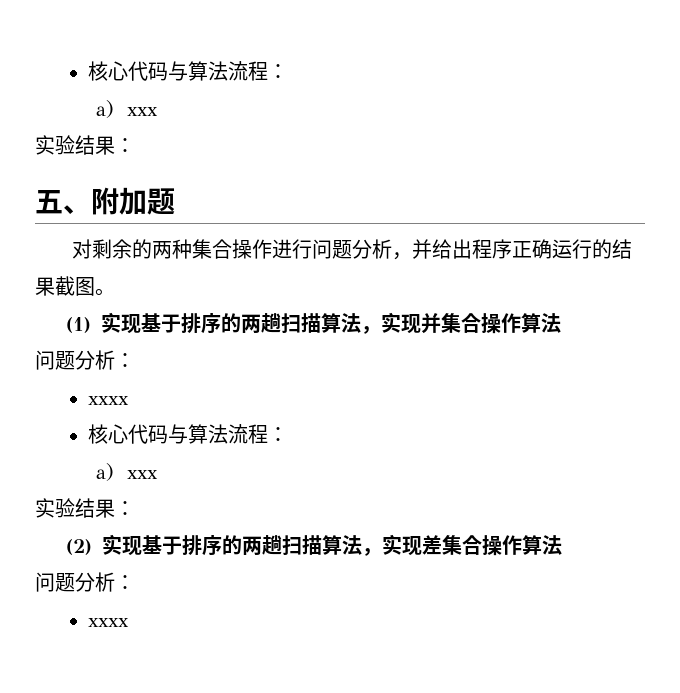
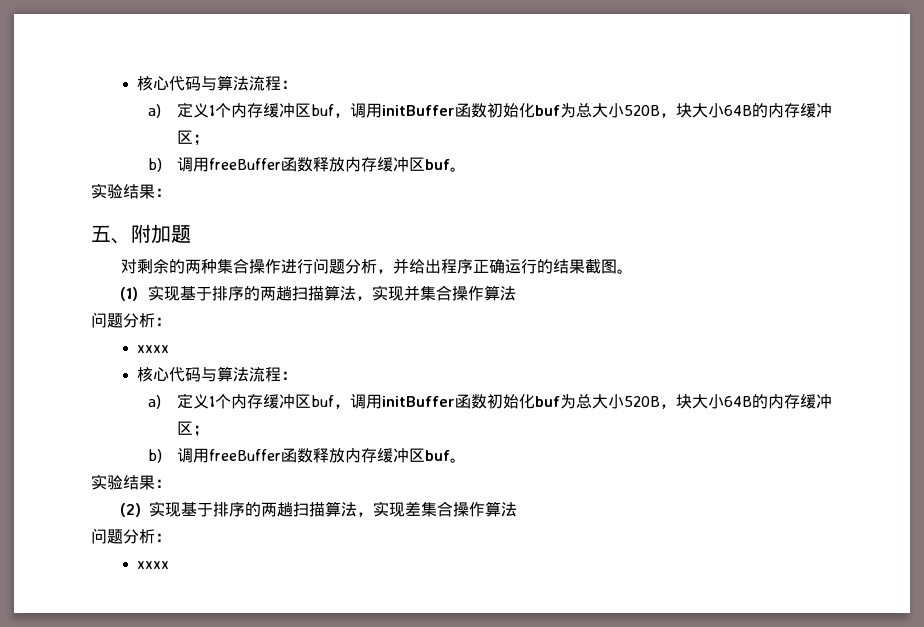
[87,61,288,81] [96,100,158,118] 核心代码与算法流程： // a) xxx -> [137,75,298,91] [148,102,833,118] [177,130,210,146] [148,157,467,172] 核心代码与算法流程： // a)定义1个内存缓冲区buf，调用initBuffer函数初始化buf为总大小520B，块大小64B的内存缓冲区； // b)调用freeBuffer函数释放内存缓冲区buf。
[126,470,158,479] xxx -> [177,393,833,409] [177,421,210,437] [148,448,467,463] 定义1个内存缓冲区buf，调用initBuffer函数初始化buf为总大小520B，块大小64B的内存缓冲区； // b)调用freeBuffer函数释放内存缓冲区buf。

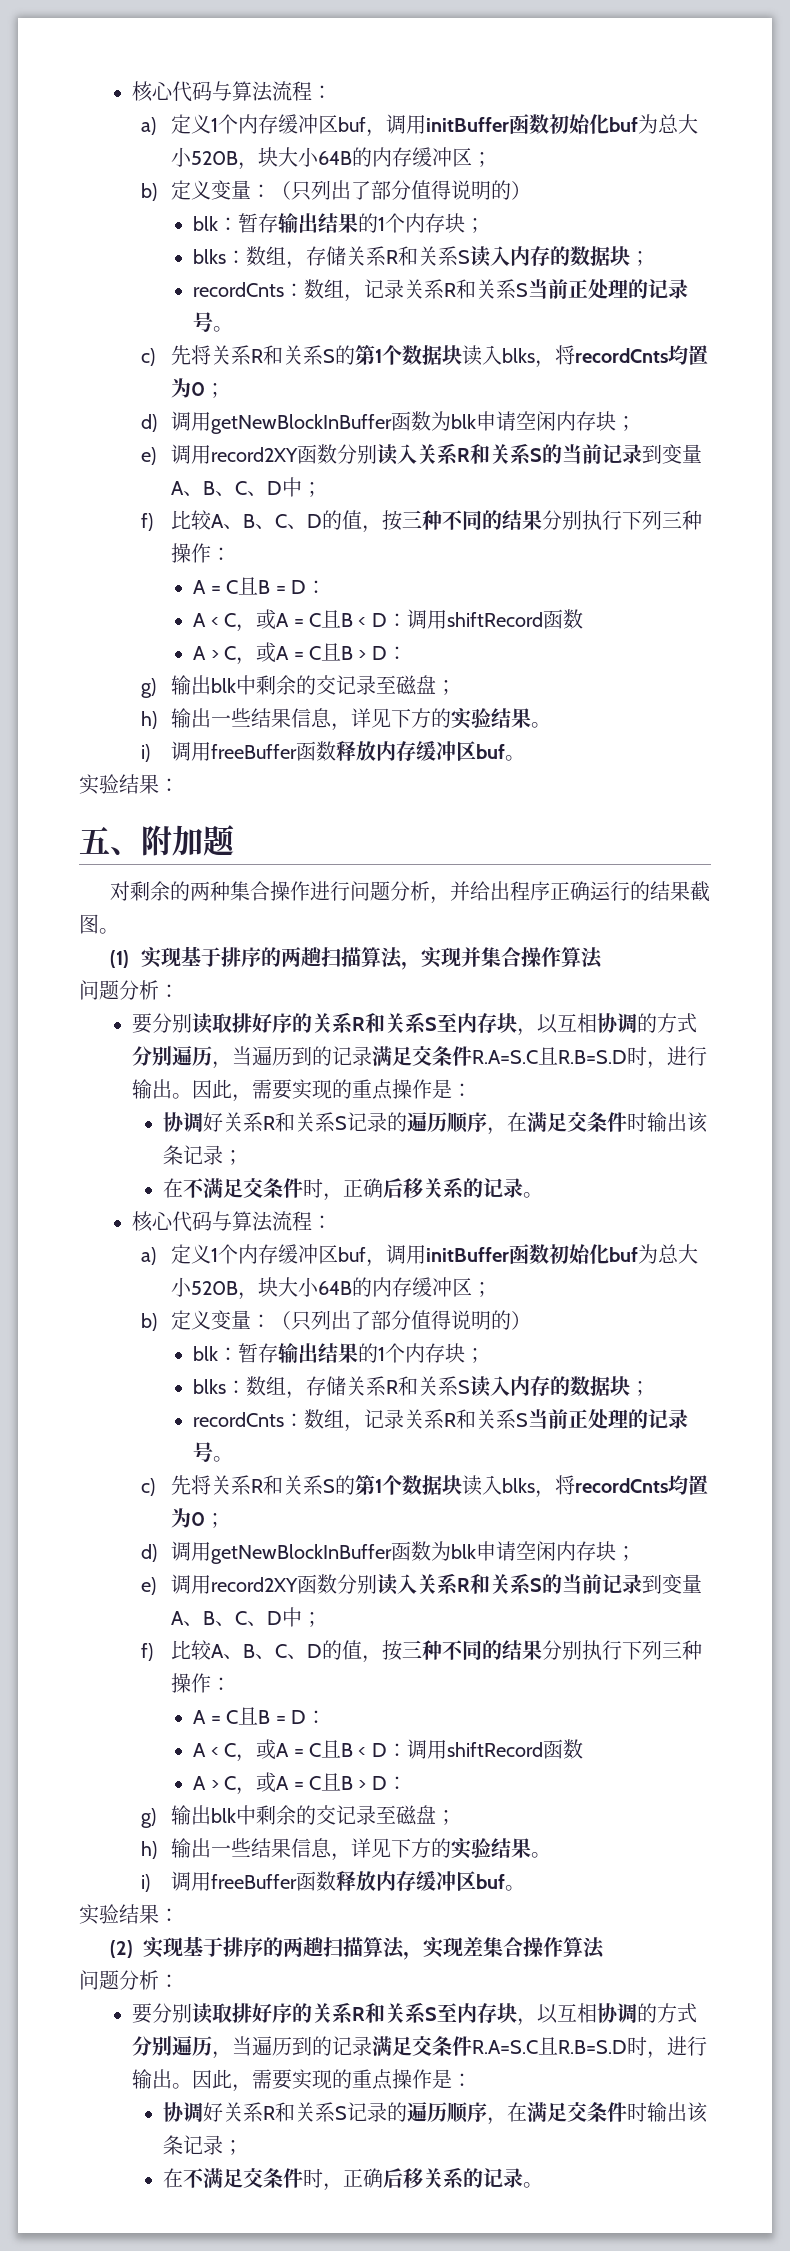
(163, 165) none -> [171,180,532,201] [193,212,486,233] [193,246,651,269] [193,279,689,302] [193,312,234,332] [140,345,709,368] [171,378,226,398] [140,411,637,434] [140,443,703,465] [171,477,323,497] [140,510,703,533] [171,543,232,563] [193,577,327,595] [193,609,583,632] [193,642,407,665] [140,675,457,698] [140,708,552,731] [140,744,150,762] 定义变量：（只列出了部分值得说明的） // blk：暂存输出结果的1个内存块； // blks：数组，存储关系R和关系S读入内存的数据块； // recordCnts：数组，记录关系R和关系S当前正处理的记录号。 // c)先将关系R和关系S的第1个数据块读入blks，将recordCnts均置为0； // d)调用getNewBlockInBuffer函数为blk申请空闲内存块； // e)调用record2XY函数分别读入关系R和关系S的当前记录到变量A、B、C、D中； // f)比较A、B、C、D的值，按三种不同的结果分别执行下列三种操作： // A = C且B = D： // A < C，或A = C且B < D：调用shiftRecord函数 // A > C，或A = C且B > D： // g)输出blk中剩余的交记录至磁盘； // h)输出一些结果信息，详见下方的实验结果。 // i)
[137,345,170,353] xxxx -> [131,1012,697,1036] [131,1046,707,1069] [131,1079,472,1102] [162,1112,708,1135] [162,1145,243,1165] [162,1177,543,1201] 要分别读取排好序的关系R和关系S至内存块，以互相协调的方式分别遍历，当遍历到的记录满足交条件R.A=S.C且R.B=S.D时，进行输出。因此，需要实现的重点操作是： // 协调好关系R和关系S记录的遍历顺序，在满足交条件时输出该条记录； // 在不满足交条件时，正确后移关系的记录。
(163, 456) none -> [171,1310,532,1331] [193,1342,486,1363] [193,1376,651,1399] [193,1409,689,1432] [193,1442,234,1462] [140,1475,709,1498] [171,1508,226,1528] [140,1541,637,1564] [140,1573,703,1595] [171,1607,323,1627] [140,1640,703,1663] [171,1673,232,1693] [193,1707,327,1725] [193,1739,583,1762] [193,1772,407,1795] [140,1805,457,1828] [140,1838,552,1861] [140,1874,150,1892] 定义变量：（只列出了部分值得说明的） // blk：暂存输出结果的1个内存块； // blks：数组，存储关系R和关系S读入内存的数据块； // recordCnts：数组，记录关系R和关系S当前正处理的记录号。 // c)先将关系R和关系S的第1个数据块读入blks，将recordCnts均置为0； // d)调用getNewBlockInBuffer函数为blk申请空闲内存块； // e)调用record2XY函数分别读入关系R和关系S的当前记录到变量A、B、C、D中； // f)比较A、B、C、D的值，按三种不同的结果分别执行下列三种操作： // A = C且B = D： // A < C，或A = C且B < D：调用shiftRecord函数 // A > C，或A = C且B > D： // g)输出blk中剩余的交记录至磁盘； // h)输出一些结果信息，详见下方的实验结果。 // i)
[137,561,170,569] xxxx -> [131,2002,697,2026] [131,2036,707,2059] [131,2069,472,2092] [162,2102,708,2125] [162,2135,243,2155] [162,2167,543,2191] 要分别读取排好序的关系R和关系S至内存块，以互相协调的方式分别遍历，当遍历到的记录满足交条件R.A=S.C且R.B=S.D时，进行输出。因此，需要实现的重点操作是： // 协调好关系R和关系S记录的遍历顺序，在满足交条件时输出该条记录； // 在不满足交条件时，正确后移关系的记录。

